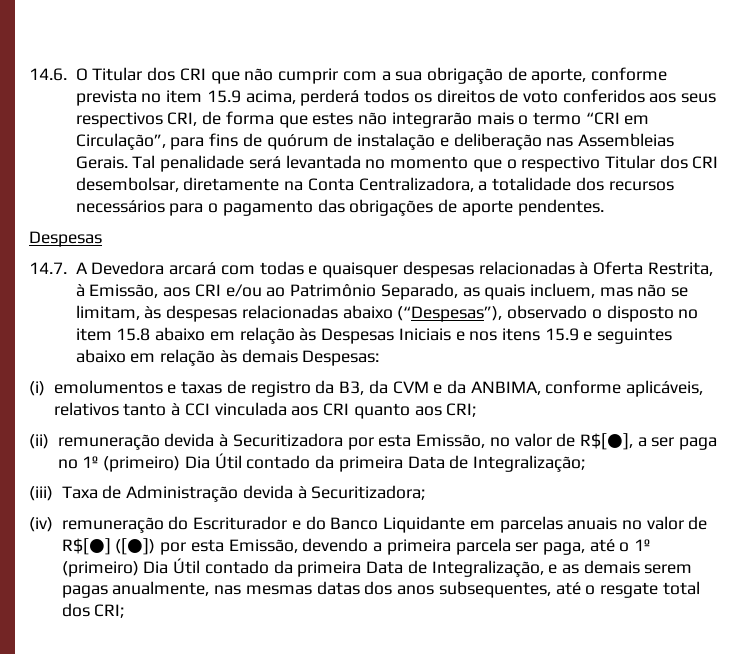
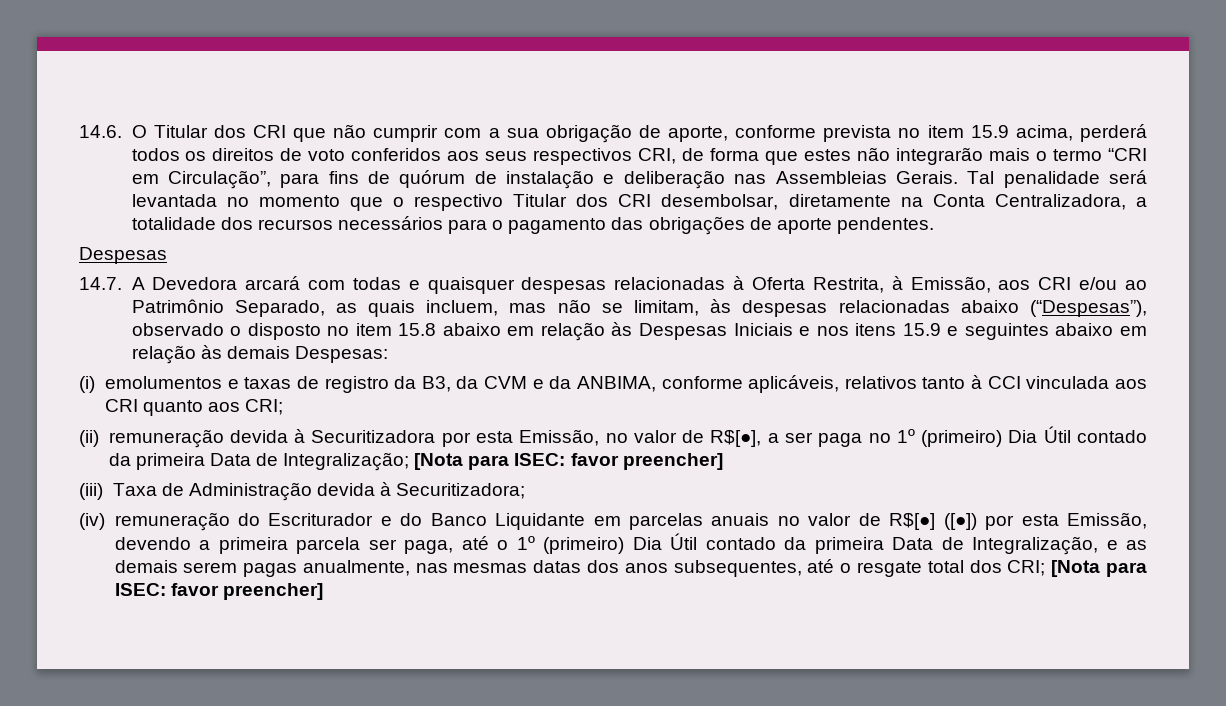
(586, 463) none -> [414,453,723,470] [Nota para ISEC: favor preencher]
(125, 611) none -> [1051,560,1147,577] [114,583,323,600] [Nota para ISEC: favor preencher]

